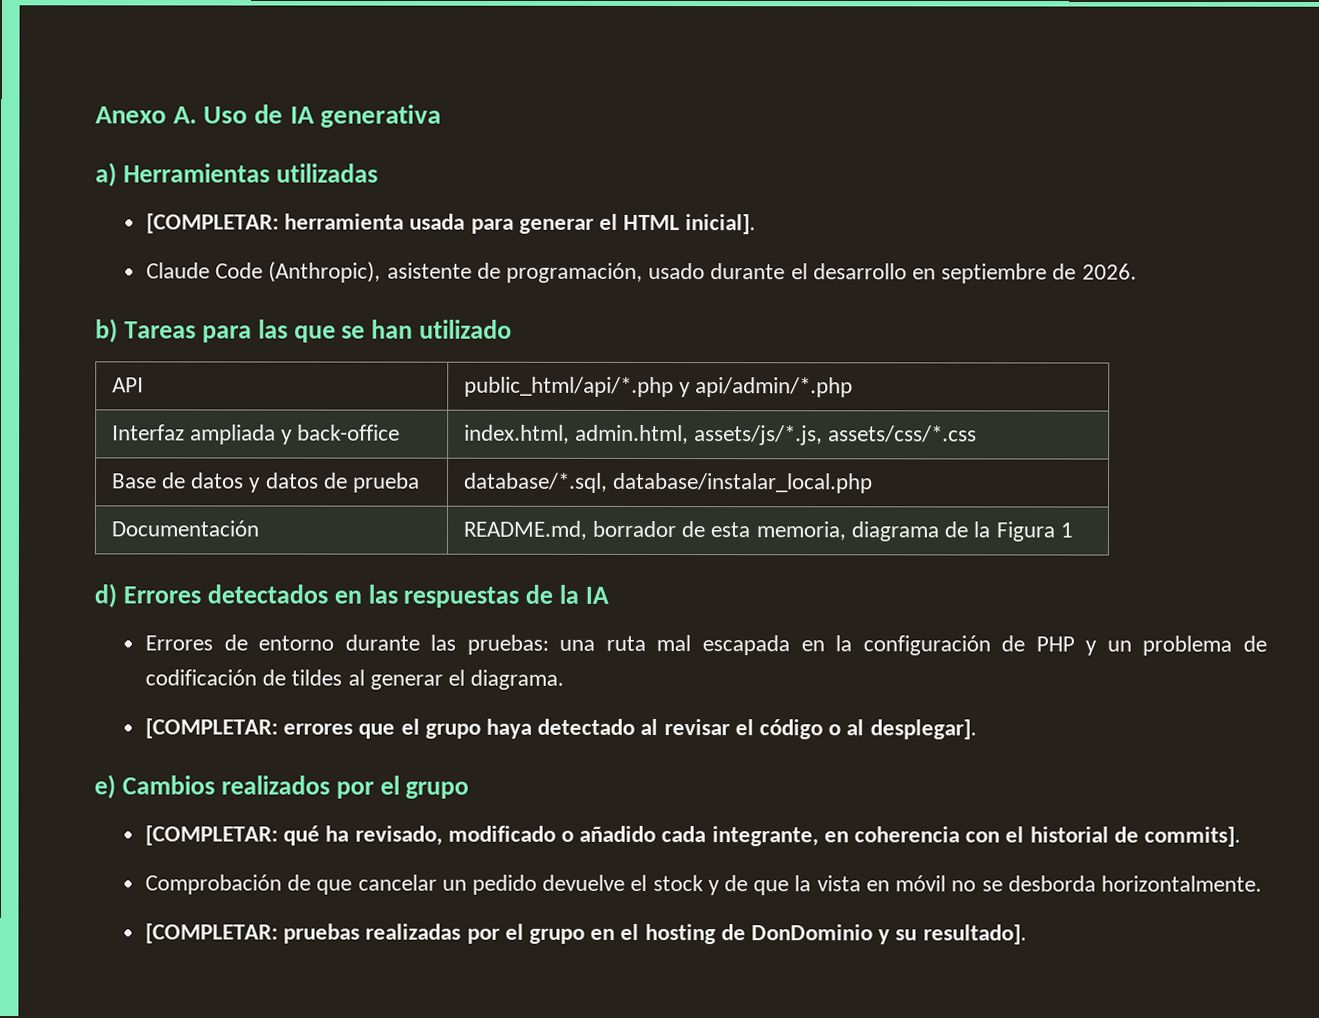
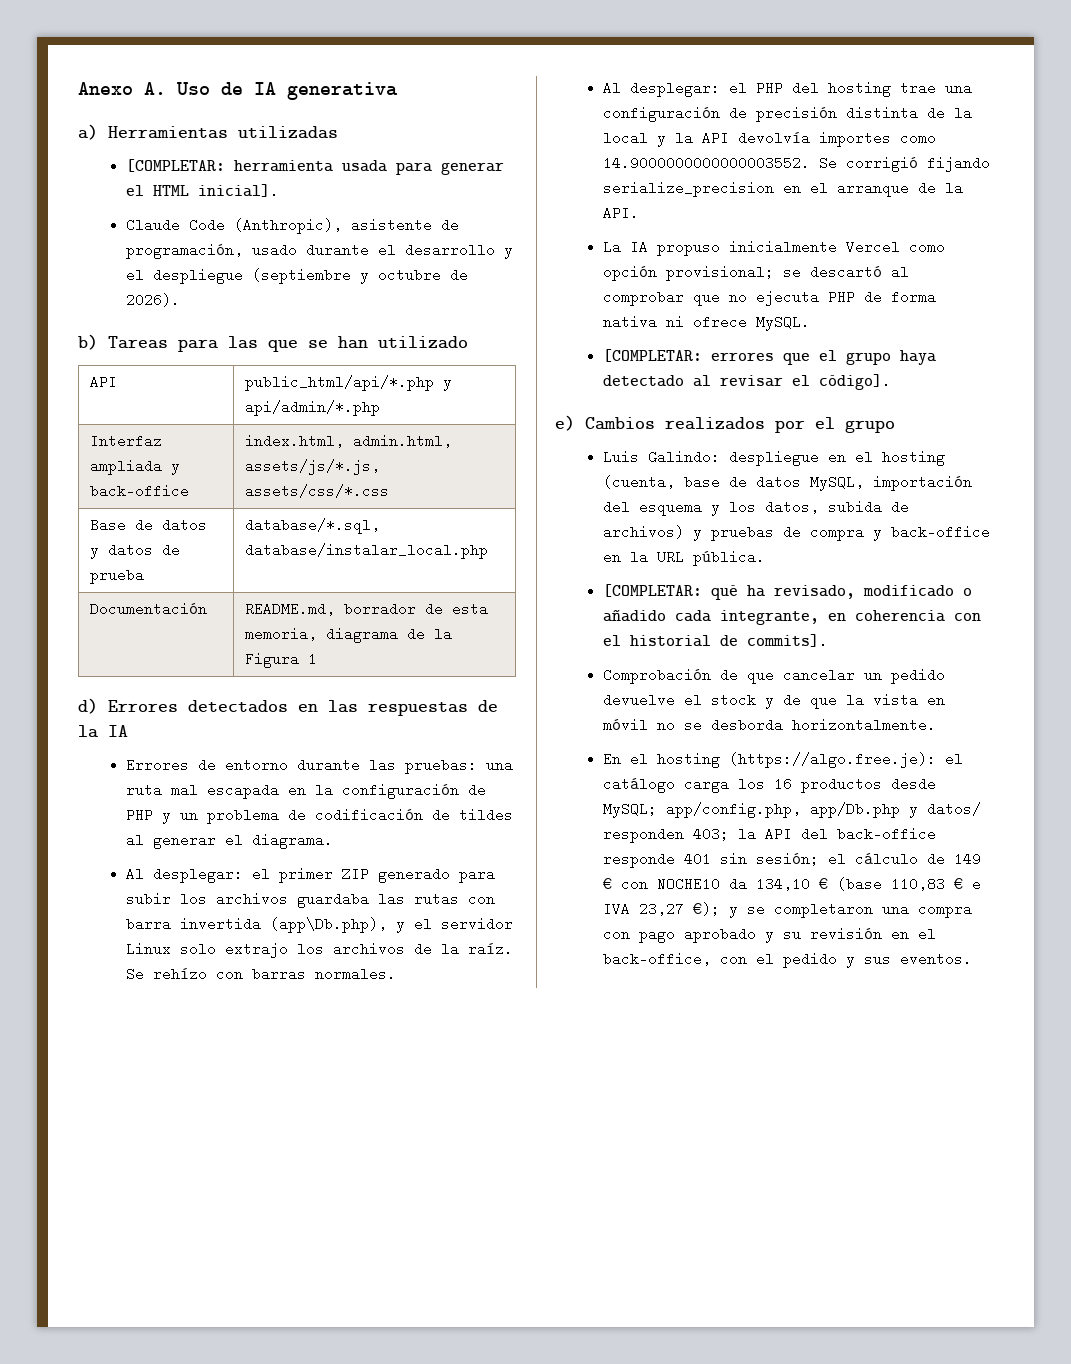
[912,263,1137,284] en septiembre de 2026. -> [504,248,514,259] [126,268,469,284] [126,293,181,307] y el despliegue (septiembre y octubre de 2026).
(565, 679) none -> [126,867,496,883] [126,892,496,908] [126,917,514,933] [126,942,514,958] [126,967,397,981] [603,81,973,97] [603,106,973,122] [603,131,937,147] [603,156,991,172] [603,181,964,197] [603,206,640,220] [603,240,946,256] [603,265,910,281] [603,290,937,306] [603,315,811,331] // Al desplegar: el primer ZIP generado para subir los archivos guardaba las rutas con barra invertida (app\Db.php), y el servidor Linux solo extrajo los archivos de la raíz. Se rehízo con barras normales. // Al desplegar: el PHP del hosting trae una configuración de precisión distinta de la local y la API devolvía importes como 14.9000000000000003552. Se corrigió fijando serialize_precision en el arranque de la API. // La IA propuso inicialmente Vercel como opción provisional; se descartó al comprobar que no ejecuta PHP de forma nativa ni ofrece MySQL.
[759,719,977,740] código o al desplegar]. -> [819,374,892,390] código].
(470, 790) none -> [603,450,946,466] [603,475,973,491] [603,500,910,516] [603,525,991,541] [603,550,766,566] // Luis Galindo: despliegue en el hosting (cuenta, base de datos MySQL, importación del esquema y los datos, subida de archivos) y pruebas de compra y back-office en la URL pública.
[144,923,1027,945] [COMPLETAR: pruebas realizadas por el grupo en el hosting de DonDominio y su resultado]. -> [603,752,964,768] [603,777,937,793] [603,802,982,818] [603,827,937,843] [603,852,982,868] [603,877,982,891] [603,902,973,918] [603,927,937,943] [603,952,973,968] En el hosting (https://algo.free.je): el catálogo carga los 16 productos desde MySQL; app/config.php, app/Db.php y datos/ responden 403; la API del back-office responde 401 sin sesión; el cálculo de 149 € con NOCHE10 da 134,10 € (base 110,83 € e IVA 23,27 €); y se completaron una compra con pago aprobado y su revisión en el back-office, con el pedido y sus eventos.

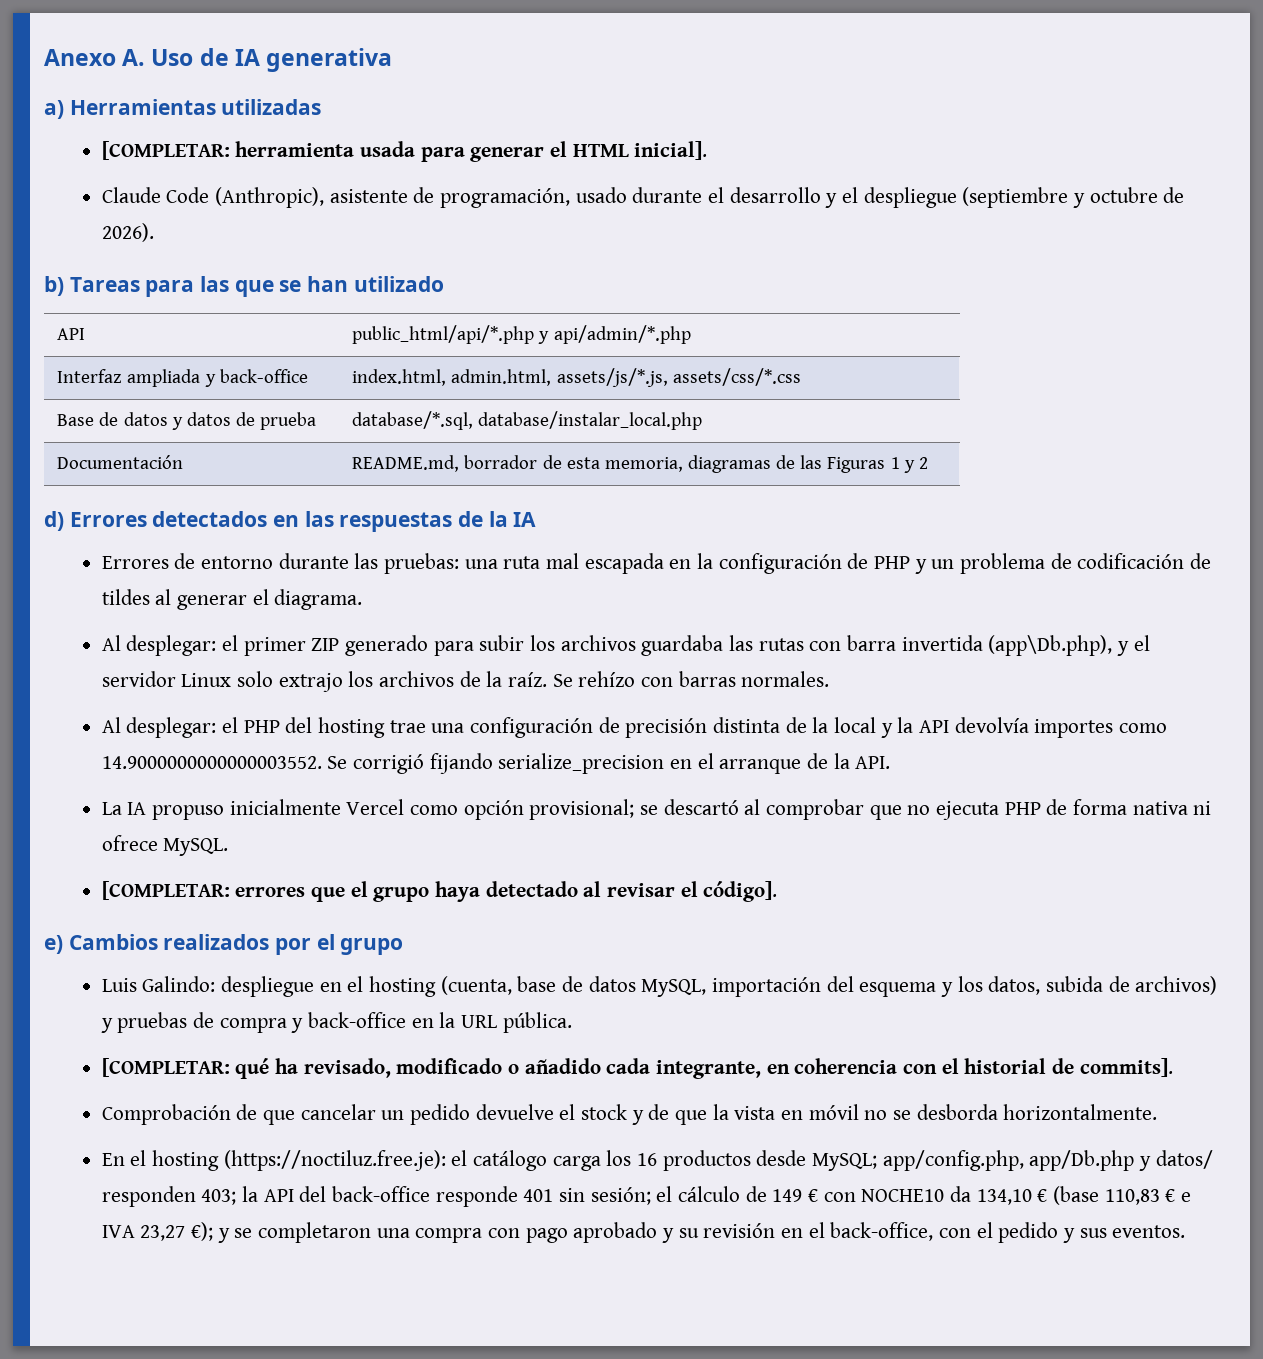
[325,627,452,643] [244,652,317,668] diagrama de la Figura 1 -> [688,455,928,473] diagramas de las Figuras 1 y 2
[729,752,937,768] (https://algo.free.je): -> [223,1150,446,1171] (https://noctiluz.free.je):

